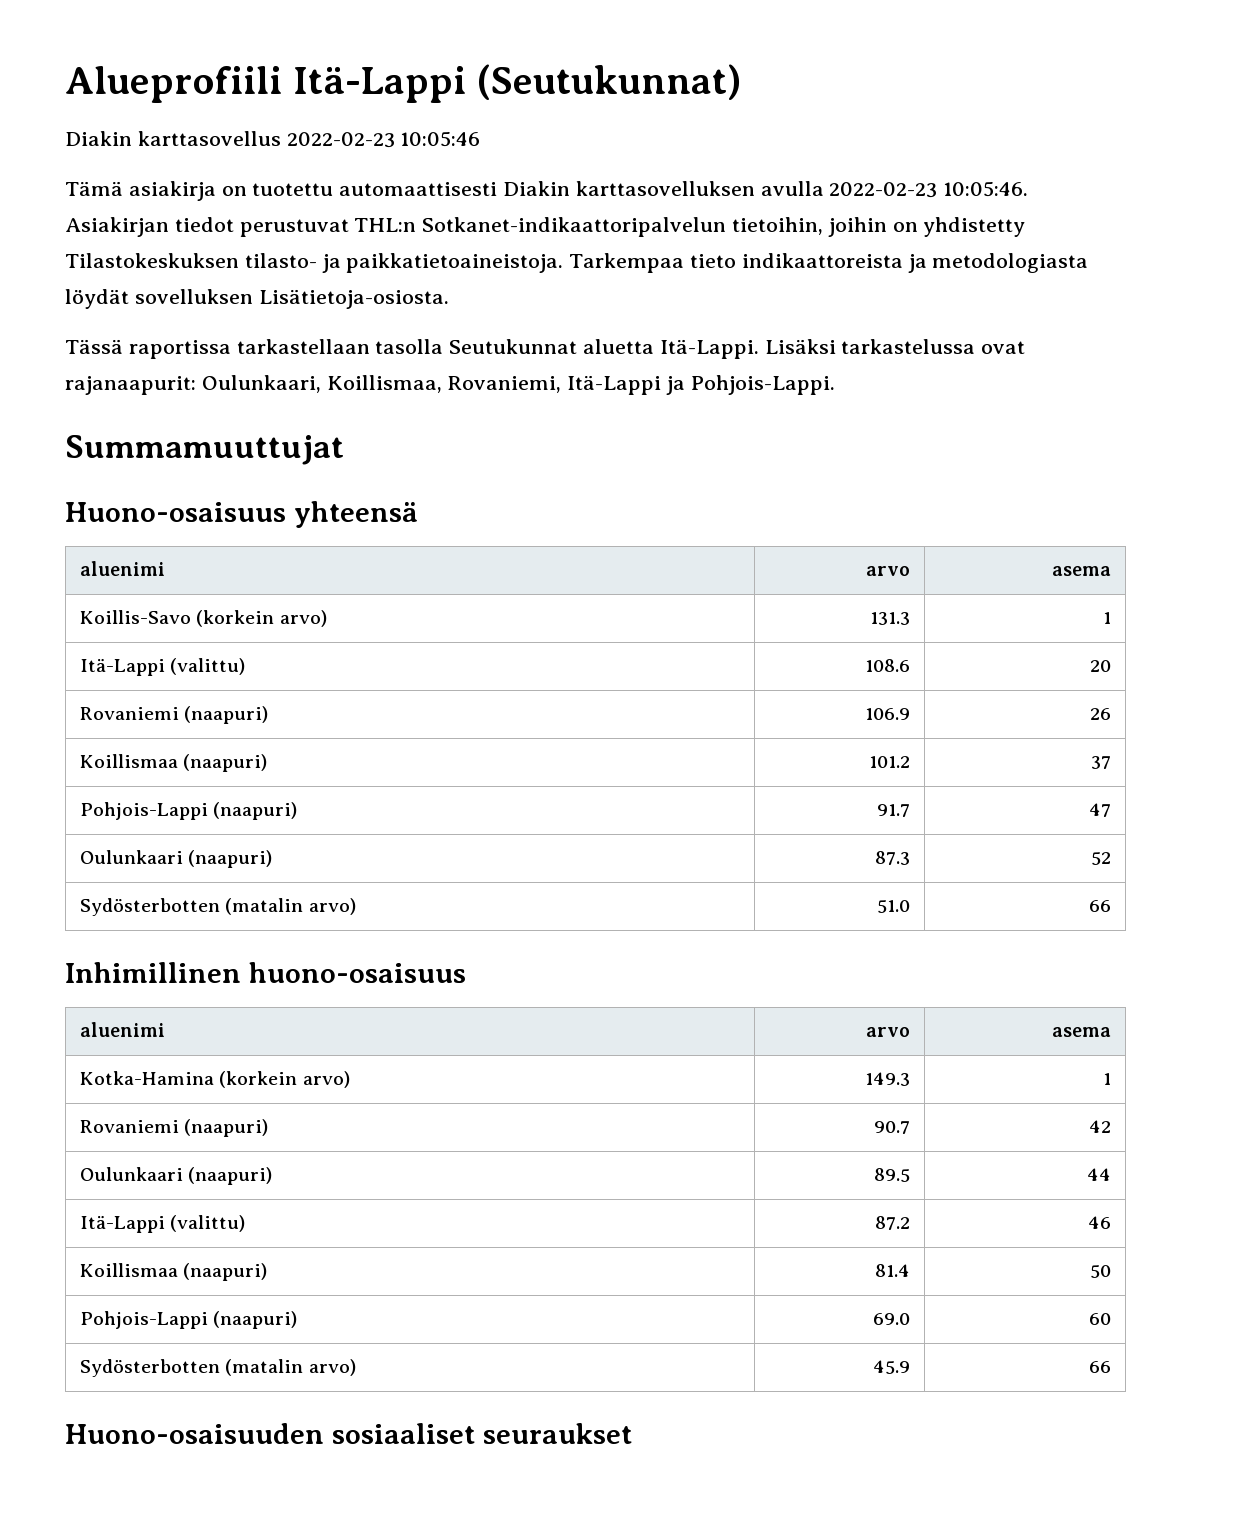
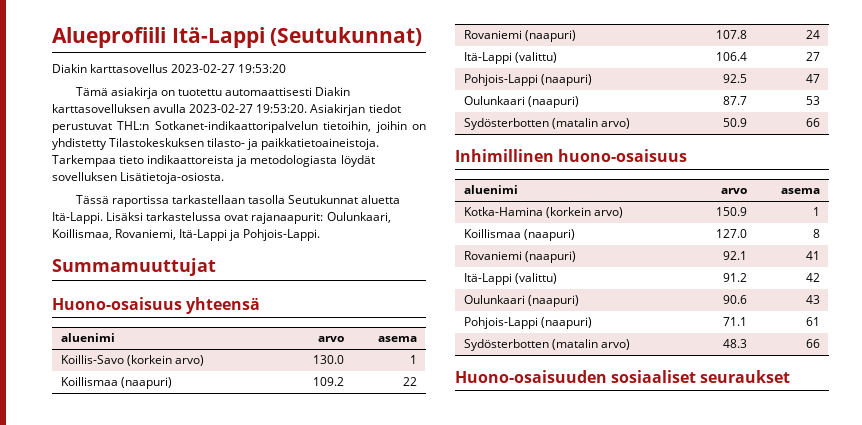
[286,131,481,148] 2022-02-23 10:05:46 -> [171,64,287,73] 2023-02-27 19:53:20
[829,181,1029,198] 2022-02-23 10:05:46. -> [189,104,308,113] 2023-02-27 19:53:20.
[869,612,910,625] [1102,612,1111,624] [80,658,246,676] [864,659,910,672] [1089,660,1111,672] [80,706,269,724] [864,708,910,720] [1089,708,1111,720] [80,754,268,772] [868,756,910,768] [1090,756,1111,769] [80,802,298,820] [876,804,910,817] 131.3 | 1 // Itä-Lappi (valittu) | 108.6 | 20 // Rovaniemi (naapuri) | 106.9 | 26 // Koillismaa (naapuri) | 101.2 | 37 // Pohjois-Lappi (naapuri) | 91.7 -> [313,355,345,364] [410,355,418,364] [60,377,172,389] [313,377,345,386] [403,377,418,386] [463,30,576,42] [716,30,748,39] [806,30,821,39] [463,52,557,64] [716,52,748,61] [806,52,821,61] [463,74,592,86] [723,74,748,83] 130.0 | 1 // Koillismaa (naapuri) | 109.2 | 22 // Rovaniemi (naapuri) | 107.8 | 24 // Itä-Lappi (valittu) | 106.4 | 27 // Pohjois-Lappi (naapuri) | 92.5
[874,851,910,865] [1090,852,1111,865] [80,898,356,916] [876,900,910,913] 87.3 | 52 // Sydösterbotten (matalin arvo) | 51.0 -> [723,96,748,105] [806,96,821,105] [463,118,630,130] [723,118,748,127] 87.7 | 53 // Sydösterbotten (matalin arvo) | 50.9
[864,1072,910,1086] [1102,1073,1111,1085] [80,1119,269,1137] [873,1121,910,1134] [1088,1120,1111,1133] [80,1167,273,1185] [873,1168,910,1182] [1086,1168,1111,1181] [80,1215,246,1233] [874,1216,910,1230] [1087,1216,1111,1229] [80,1263,268,1281] [874,1264,910,1277] [1089,1265,1111,1278] [80,1311,298,1329] [872,1313,910,1325] [1088,1313,1111,1325] [80,1359,356,1377] [872,1360,910,1374] 149.3 | 1 // Rovaniemi (naapuri) | 90.7 | 42 // Oulunkaari (naapuri) | 89.5 | 44 // Itä-Lappi (valittu) | 87.2 | 46 // Koillismaa (naapuri) | 81.4 | 50 // Pohjois-Lappi (naapuri) | 69.0 | 60 // Sydösterbotten (matalin arvo) | 45.9 -> [716,207,748,216] [813,207,821,216] [463,229,575,241] [716,229,748,238] [813,229,821,238] [463,251,576,263] [723,251,748,260] [806,251,821,260] [463,273,557,285] [723,273,748,282] [806,273,821,282] [463,295,579,307] [723,295,748,304] [806,295,821,304] [463,317,592,329] [723,317,748,326] [806,317,821,326] [463,339,630,351] [723,339,748,348] 150.9 | 1 // Koillismaa (naapuri) | 127.0 | 8 // Rovaniemi (naapuri) | 92.1 | 41 // Itä-Lappi (valittu) | 91.2 | 42 // Oulunkaari (naapuri) | 90.6 | 43 // Pohjois-Lappi (naapuri) | 71.1 | 61 // Sydösterbotten (matalin arvo) | 48.3

